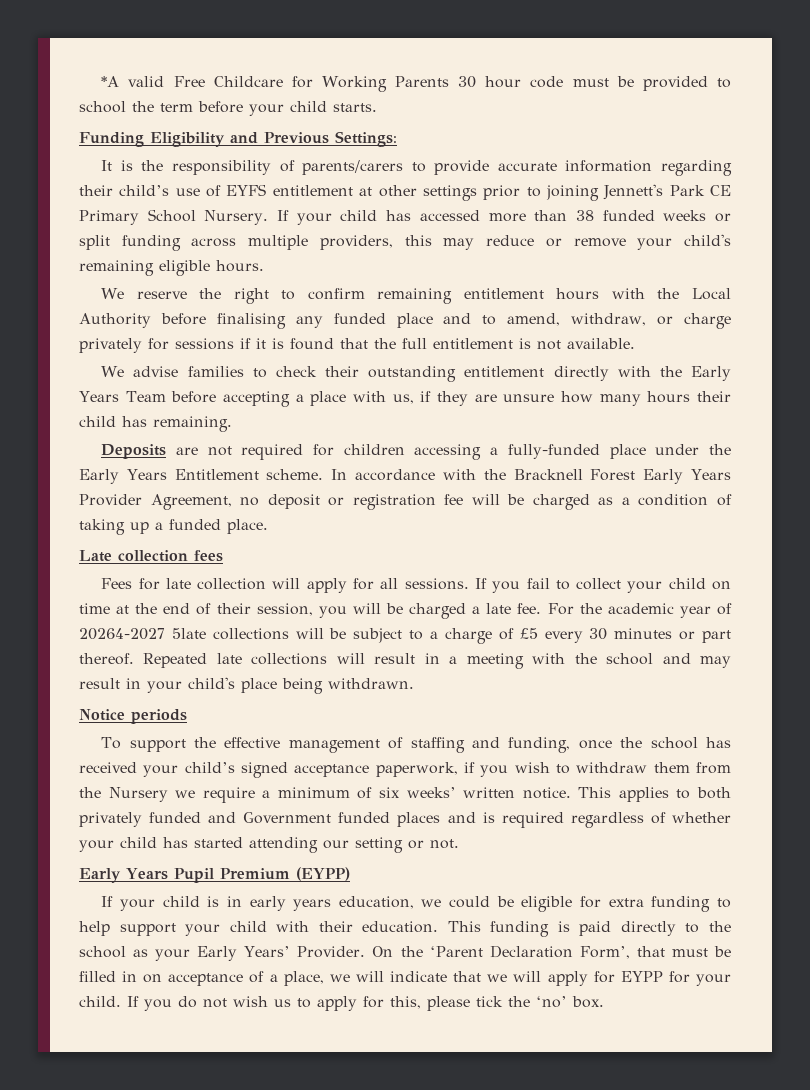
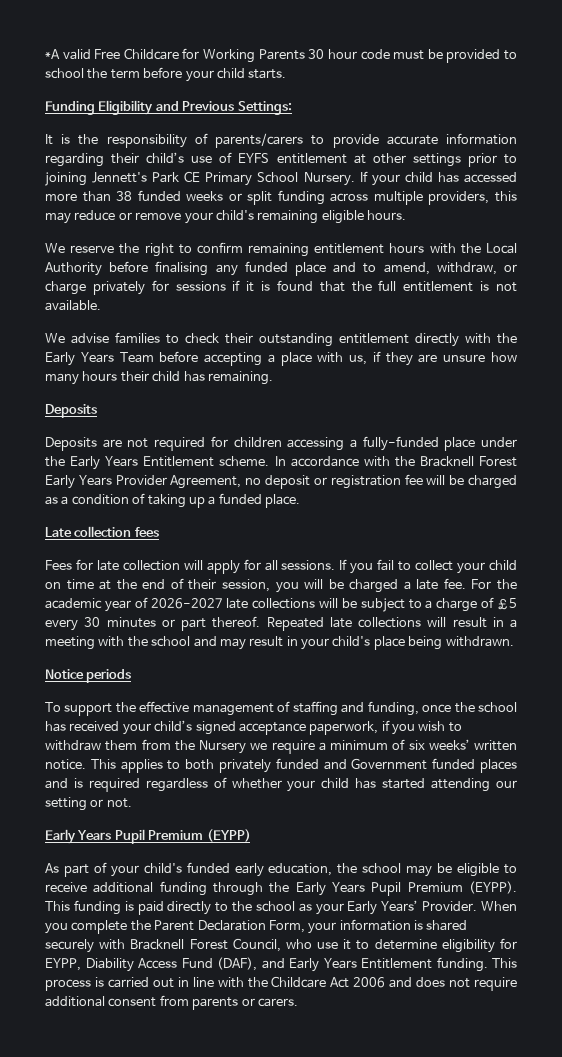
(167, 451) none -> [45,437,97,451] // Deposits
[79,628,206,640] 20264-2027 5late -> [150,598,249,609] 2026-2027 late
[101,896,732,912] [79,921,439,936] If your child is in early years education, we could be eligible for extra funding to help support your child with their education. -> [45,862,517,877] [45,881,517,896] As part of your child's funded early education, the school may be eligible to receive additional funding through the Early Years Pupil Premium (EYPP).
[372,945,731,959] [79,971,732,986] [79,996,604,1011] On the ‘Parent Declaration Form’, that must be filled in on acceptance of a place, we will indicate that we will apply for EYPP for your child. If you do not wish us to apply for this, please tick the ‘no’ box. -> [481,901,517,911] [45,919,468,934] [45,938,517,953] [45,957,517,972] [45,976,517,991] [45,995,298,1010] When you complete the Parent Declaration Form, your information is shared securely with Bracknell Forest Council, who use it to determine eligibility for EYPP, Diability Access Fund (DAF), and Early Years Entitlement funding. This process is carried out in line with the Childcare Act 2006 and does not require additional consent from parents or carers.

